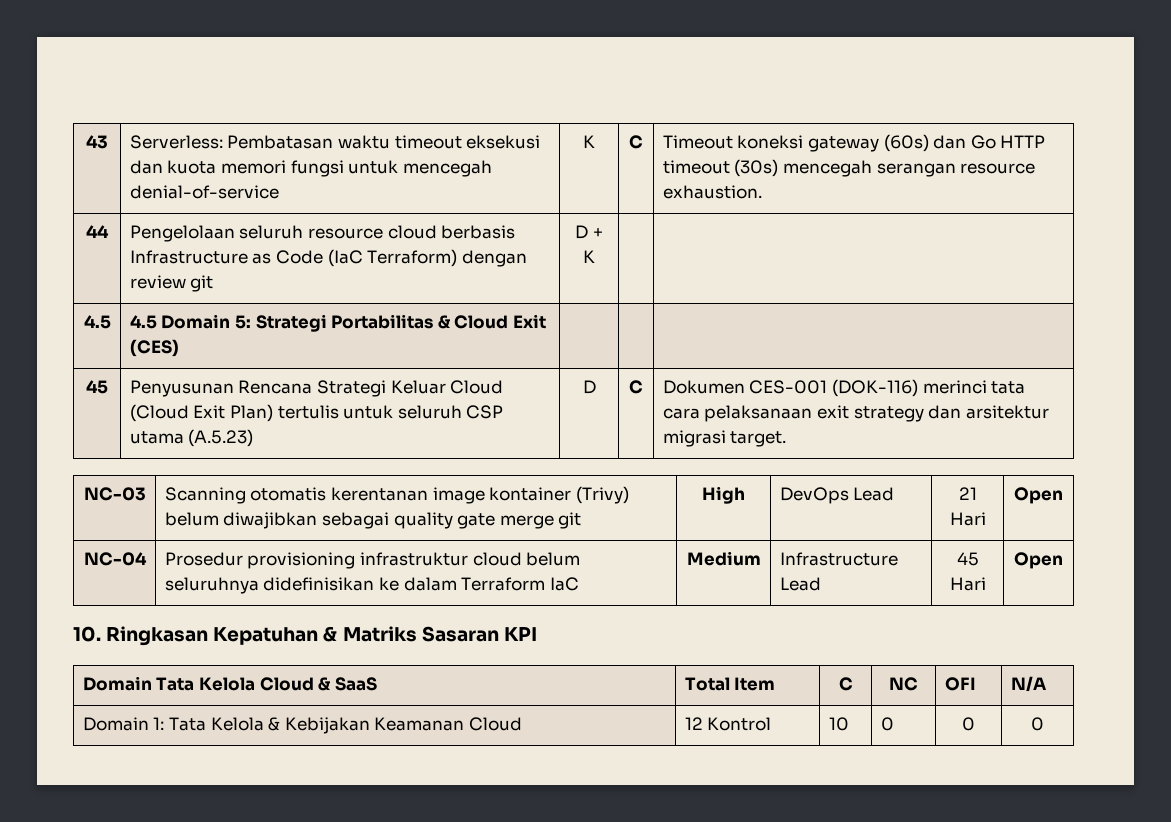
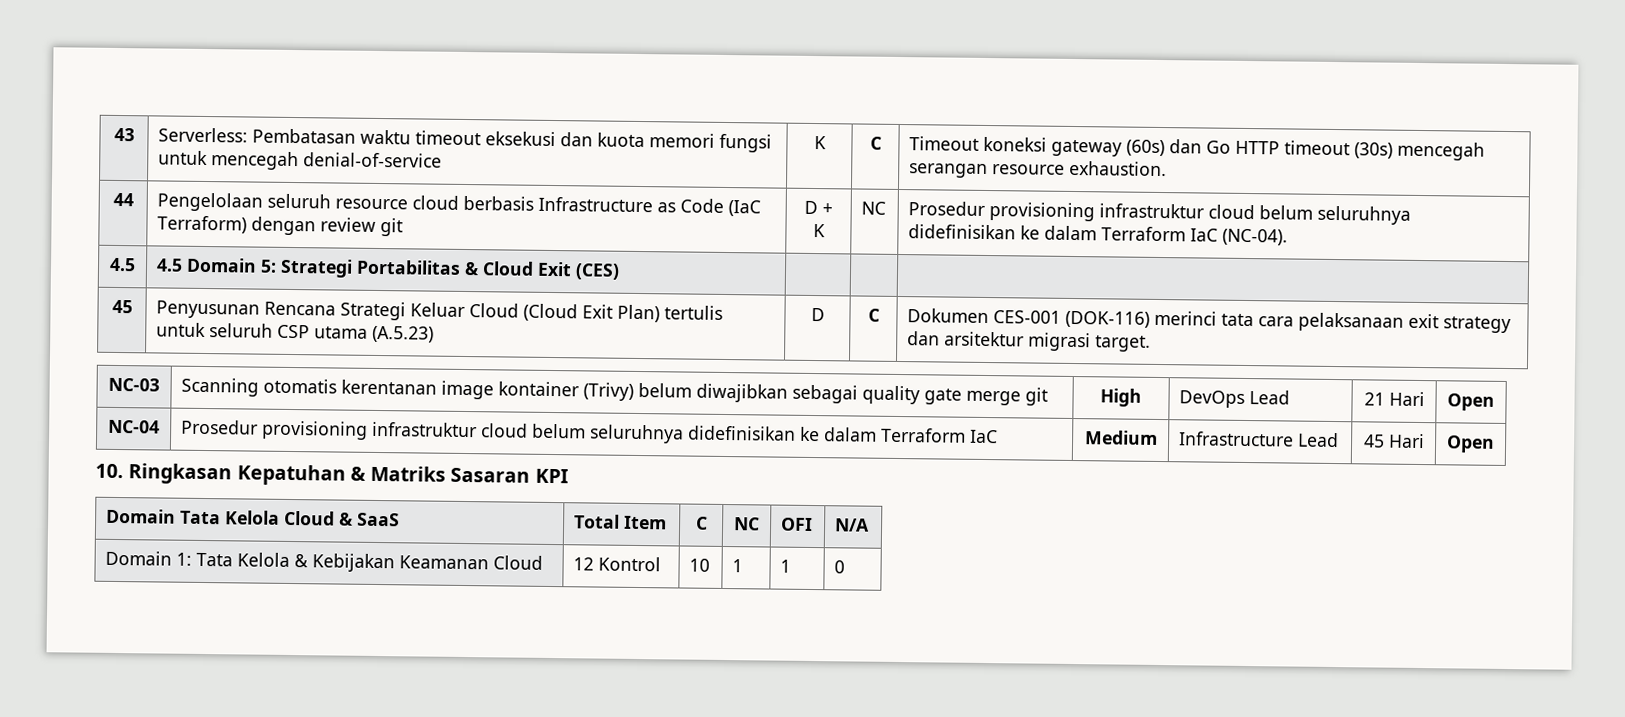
(595, 256) | -> [861,201,887,215] [908,201,1412,225] [908,224,1289,246] NC | Prosedur provisioning infrastruktur cloud belum seluruhnya didefinisikan ke dalam Terraform IaC (NC-04).
[880,717,894,731] [962,717,975,731] [1031,717,1044,731] 0 | 0 | 0 -> [732,559,744,573] [780,559,792,573] [834,560,846,574] 1 | 1 | 0

